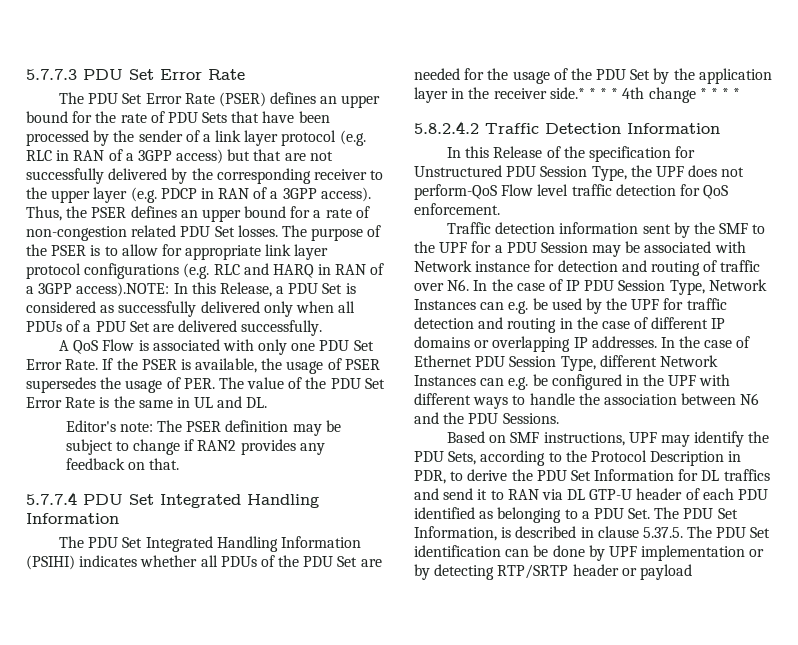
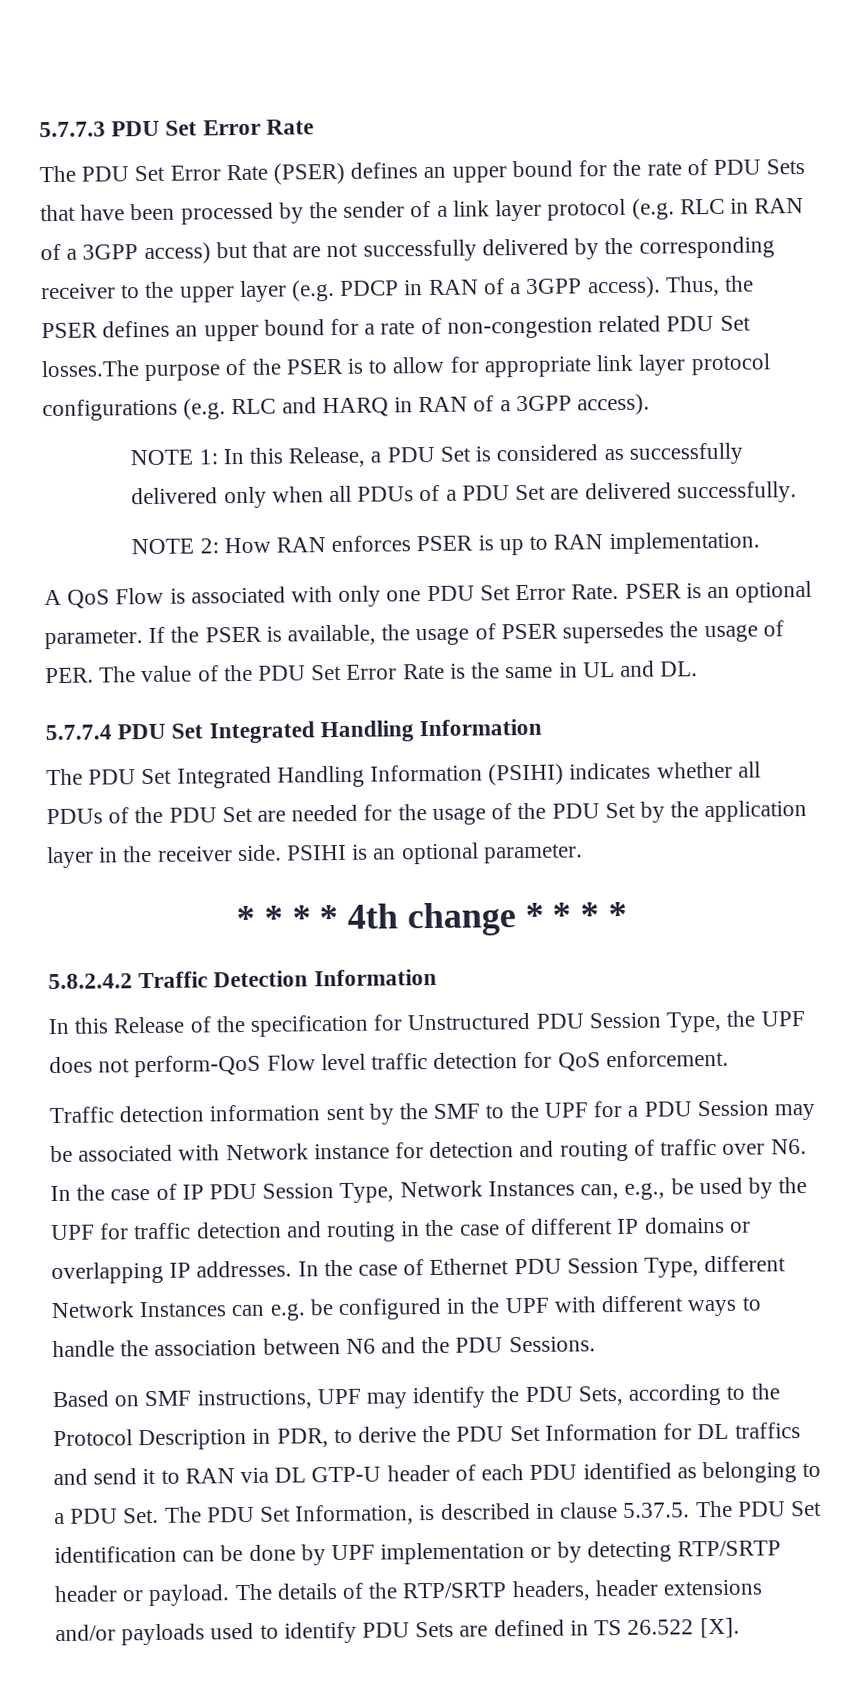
[237,225,307,237] losses. The -> [41,360,139,378] losses.The
[76,282,170,297] access).NOTE: -> [577,393,651,416] [130,449,218,466] access). // NOTE 1:
(323, 328) none -> [131,531,760,556] // NOTE 2: How RAN enforces PSER is up to RAN implementation.
(99, 364) none -> [624,580,813,603] [44,629,143,650] PSER is an optional parameter.
[65,420,341,436] [65,439,325,455] [65,458,180,470] // Editor's note: The PSER definition may be subject to change if RAN2 provides any feedback on that. -> (699, 669) none
[549,87,585,99] side.* -> [236,842,583,865] [236,905,256,931] side. PSIHI is an optional parameter. // *
[480,301,529,314] can e.g. -> [580,1182,666,1200] can, e.g.,
[639,564,692,580] payload -> [148,1579,763,1607] [55,1617,740,1646] payload. The details of the RTP/SRTP headers, header extensions and/or payloads used to identify PDU Sets are defined in TS 26.522 [X].

